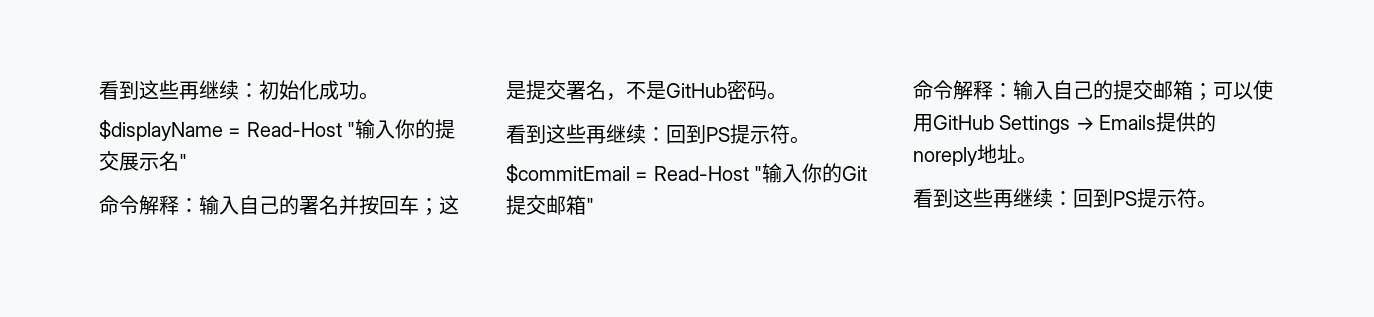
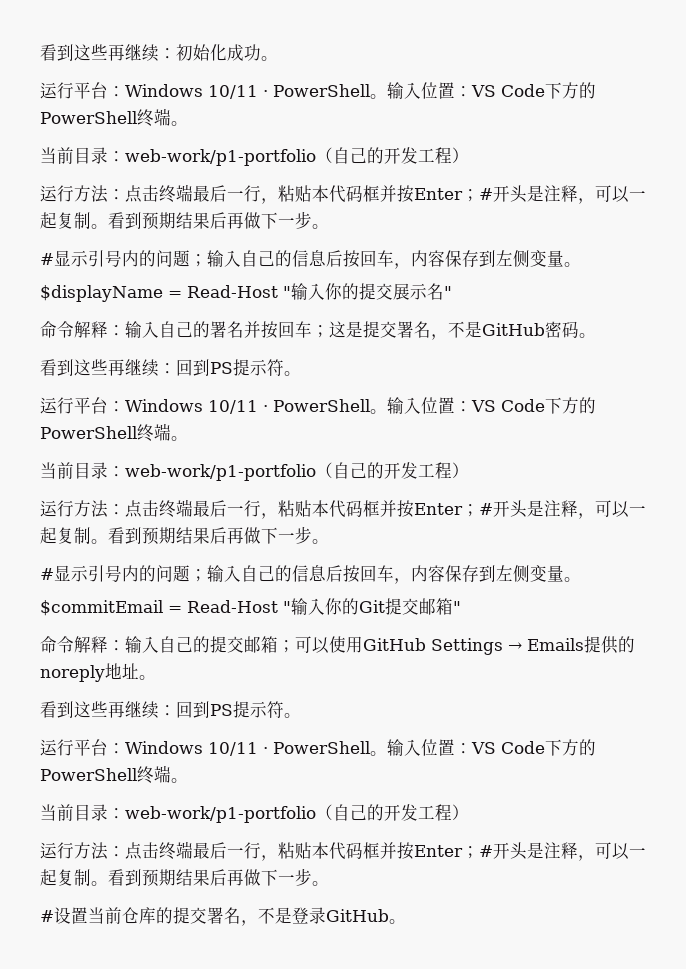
(379, 96) none -> [40,82,596,99] [40,108,188,127] [40,147,469,166] [40,184,646,204] [40,211,329,230] [40,250,581,269] // 运行平台：Windows 10/11 · PowerShell。输入位置：VS Code下方的PowerShell终端。 // 当前目录：web-work/p1-portfolio（自己的开发工程） // 运行方法：点击终端最后一行，粘贴本代码框并按Enter；#开头是注释，可以一起复制。看到预期结果后再做下一步。 // #显示引号内的问题；输入自己的信息后按回车，内容保存到左侧变量。
(810, 140) none -> [40,397,596,414] [40,423,188,442] [40,462,469,481] [40,499,646,519] [40,526,329,545] [40,565,581,584] // 运行平台：Windows 10/11 · PowerShell。输入位置：VS Code下方的PowerShell终端。 // 当前目录：web-work/p1-portfolio（自己的开发工程） // 运行方法：点击终端最后一行，粘贴本代码框并按Enter；#开头是注释，可以一起复制。看到预期结果后再做下一步。 // #显示引号内的问题；输入自己的信息后按回车，内容保存到左侧变量。
(1217, 204) none -> [40,739,596,756] [40,765,188,784] [40,804,469,823] [40,841,646,861] [40,868,329,887] [40,907,406,926] // 运行平台：Windows 10/11 · PowerShell。输入位置：VS Code下方的PowerShell终端。 // 当前目录：web-work/p1-portfolio（自己的开发工程） // 运行方法：点击终端最后一行，粘贴本代码框并按Enter；#开头是注释，可以一起复制。看到预期结果后再做下一步。 // #设置当前仓库的提交署名，不是登录GitHub。

